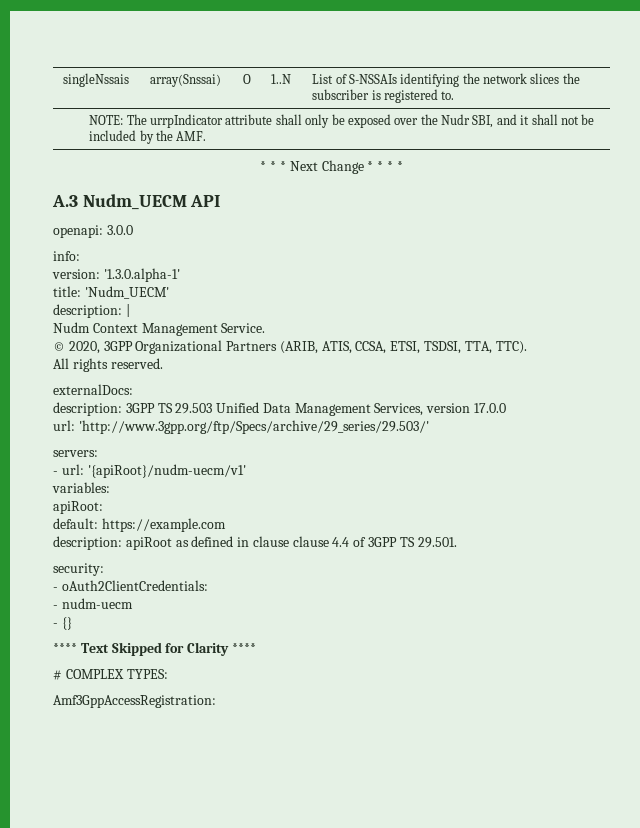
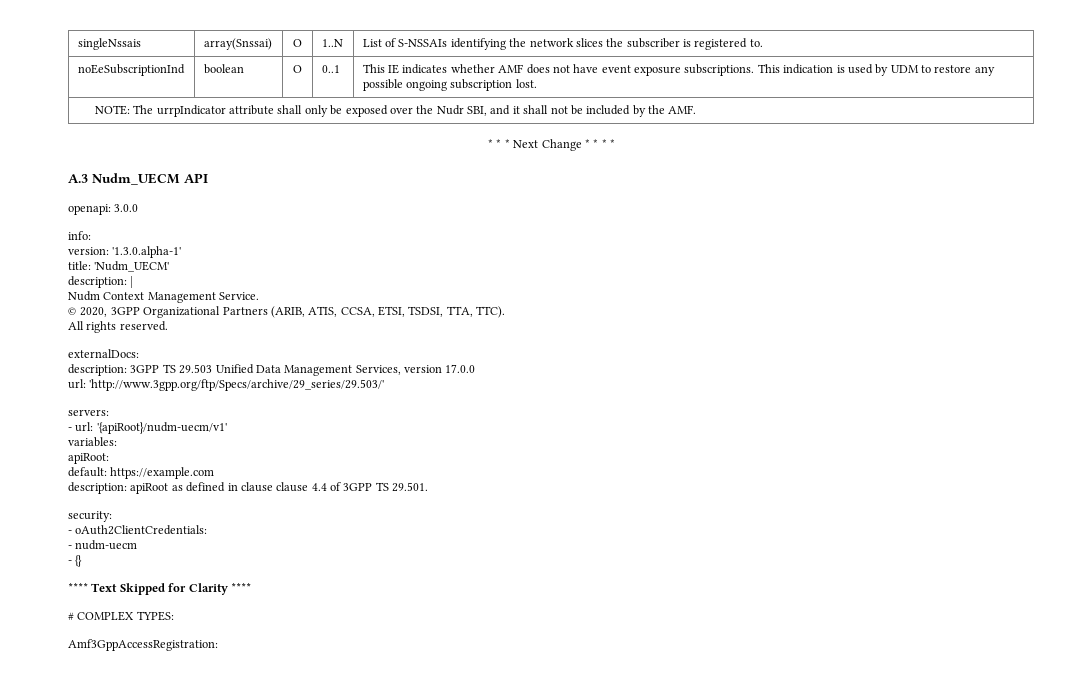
(455, 95) none -> [77,64,185,76] [203,64,244,74] [293,65,302,73] [321,65,340,73] [362,64,995,76] [362,79,537,91] // noEeSubscriptionInd | boolean | O | 0..1 | This IE indicates whether AMF does not have event exposure subscriptions. This indication is used by UDM to restore any possible ongoing subscription lost.

